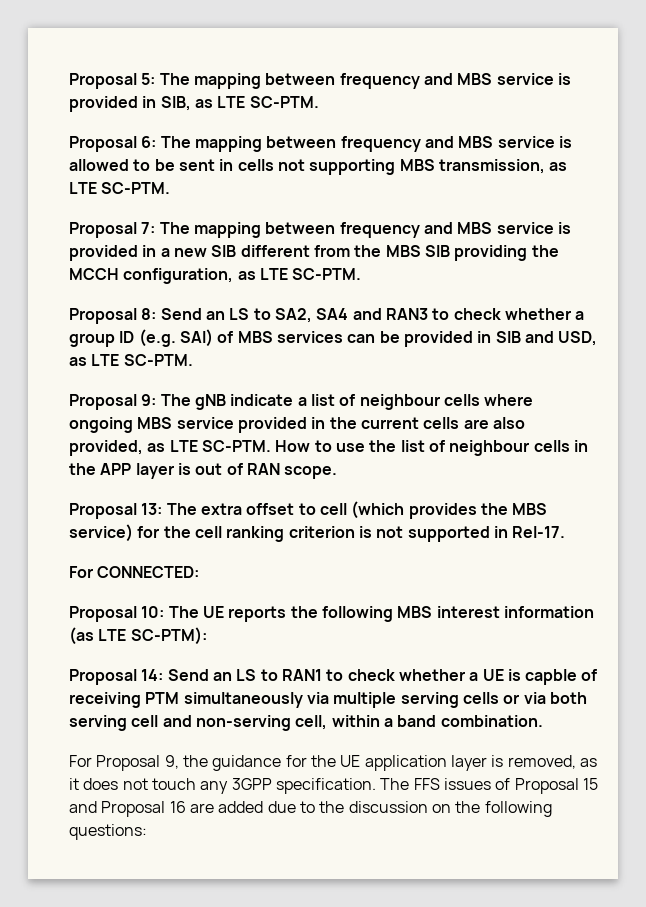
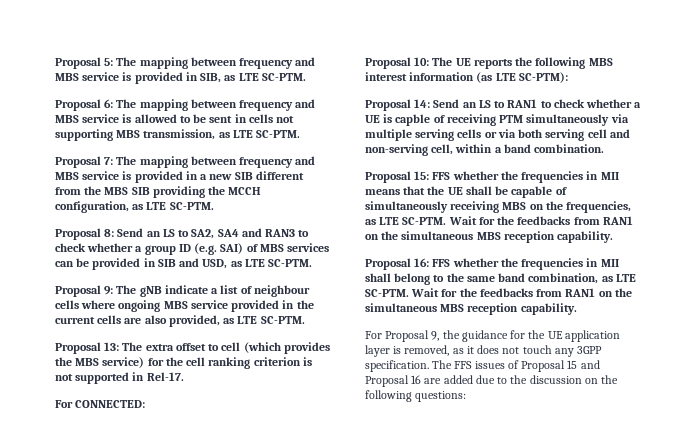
[275,440,588,456] [69,463,338,479] How to use the list of neighbour cells in the APP layer is out of RAN scope. -> (305, 320) none
(543, 721) none -> [365,171,619,183] [365,186,567,198] [365,201,632,213] [365,216,633,225] [365,231,614,243] [365,258,619,270] [365,273,636,285] [365,288,632,297] [365,303,577,315] // Proposal 15: FFS whether the frequencies in MII means that the UE shall be capable of simultaneously receiving MBS on the frequencies, as LTE SC-PTM. Wait for the feedbacks from RAN1 on the simultaneous MBS reception capability. // Proposal 16: FFS whether the frequencies in MII shall belong to the same band combination, as LTE SC-PTM. Wait for the feedbacks from RAN1 on the simultaneous MBS reception capability.

